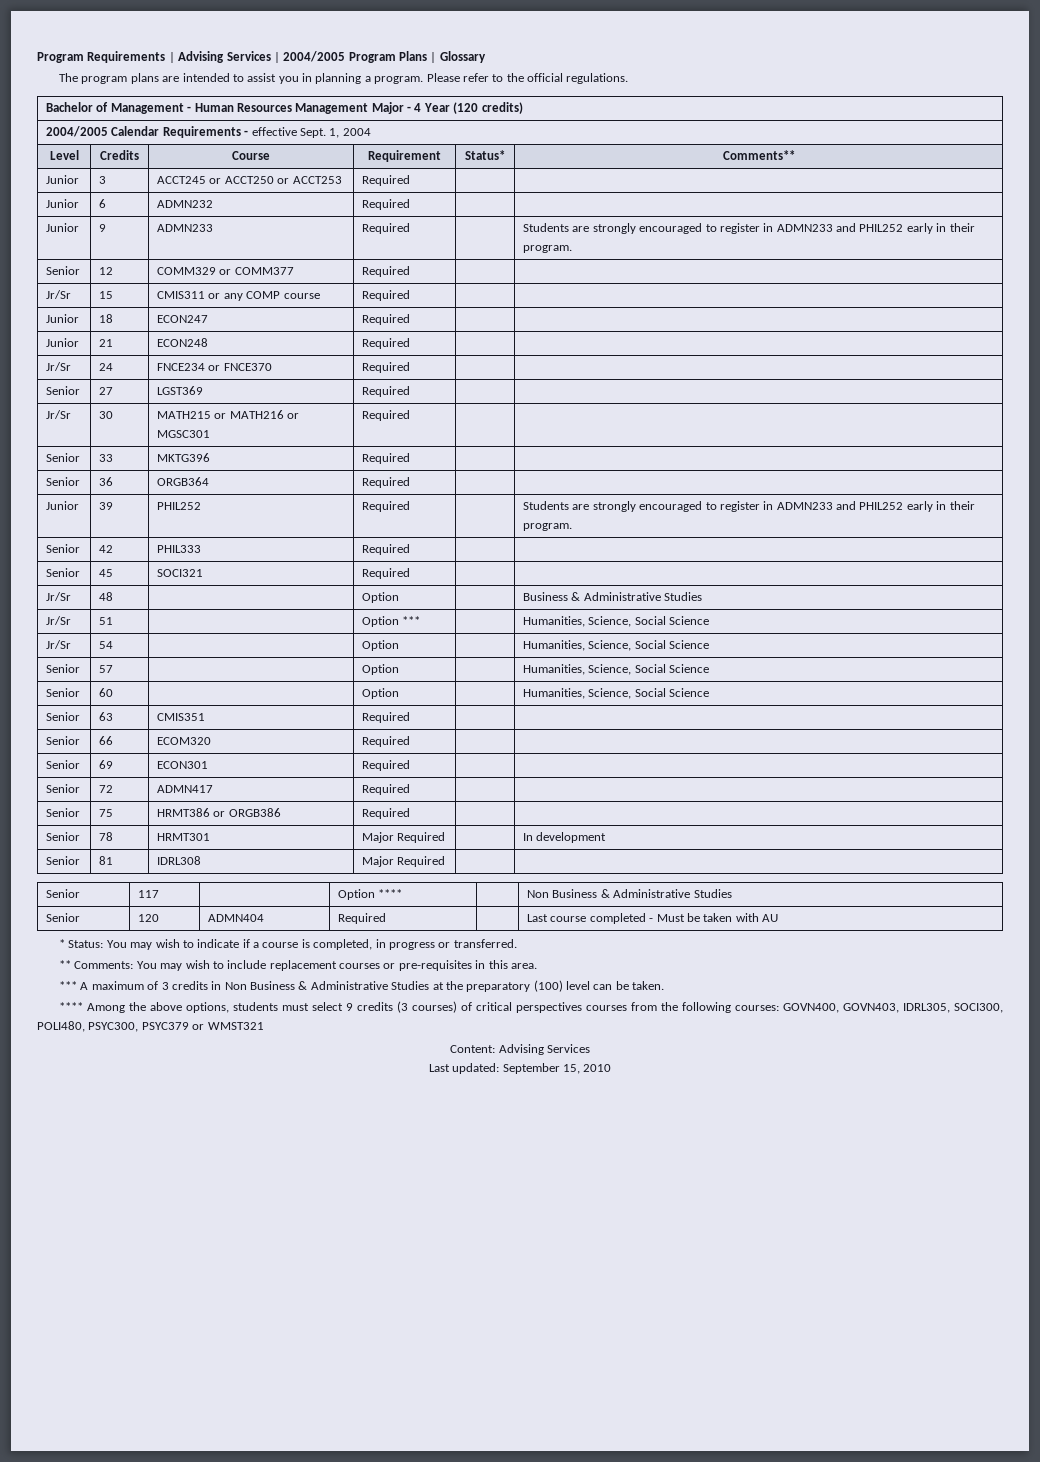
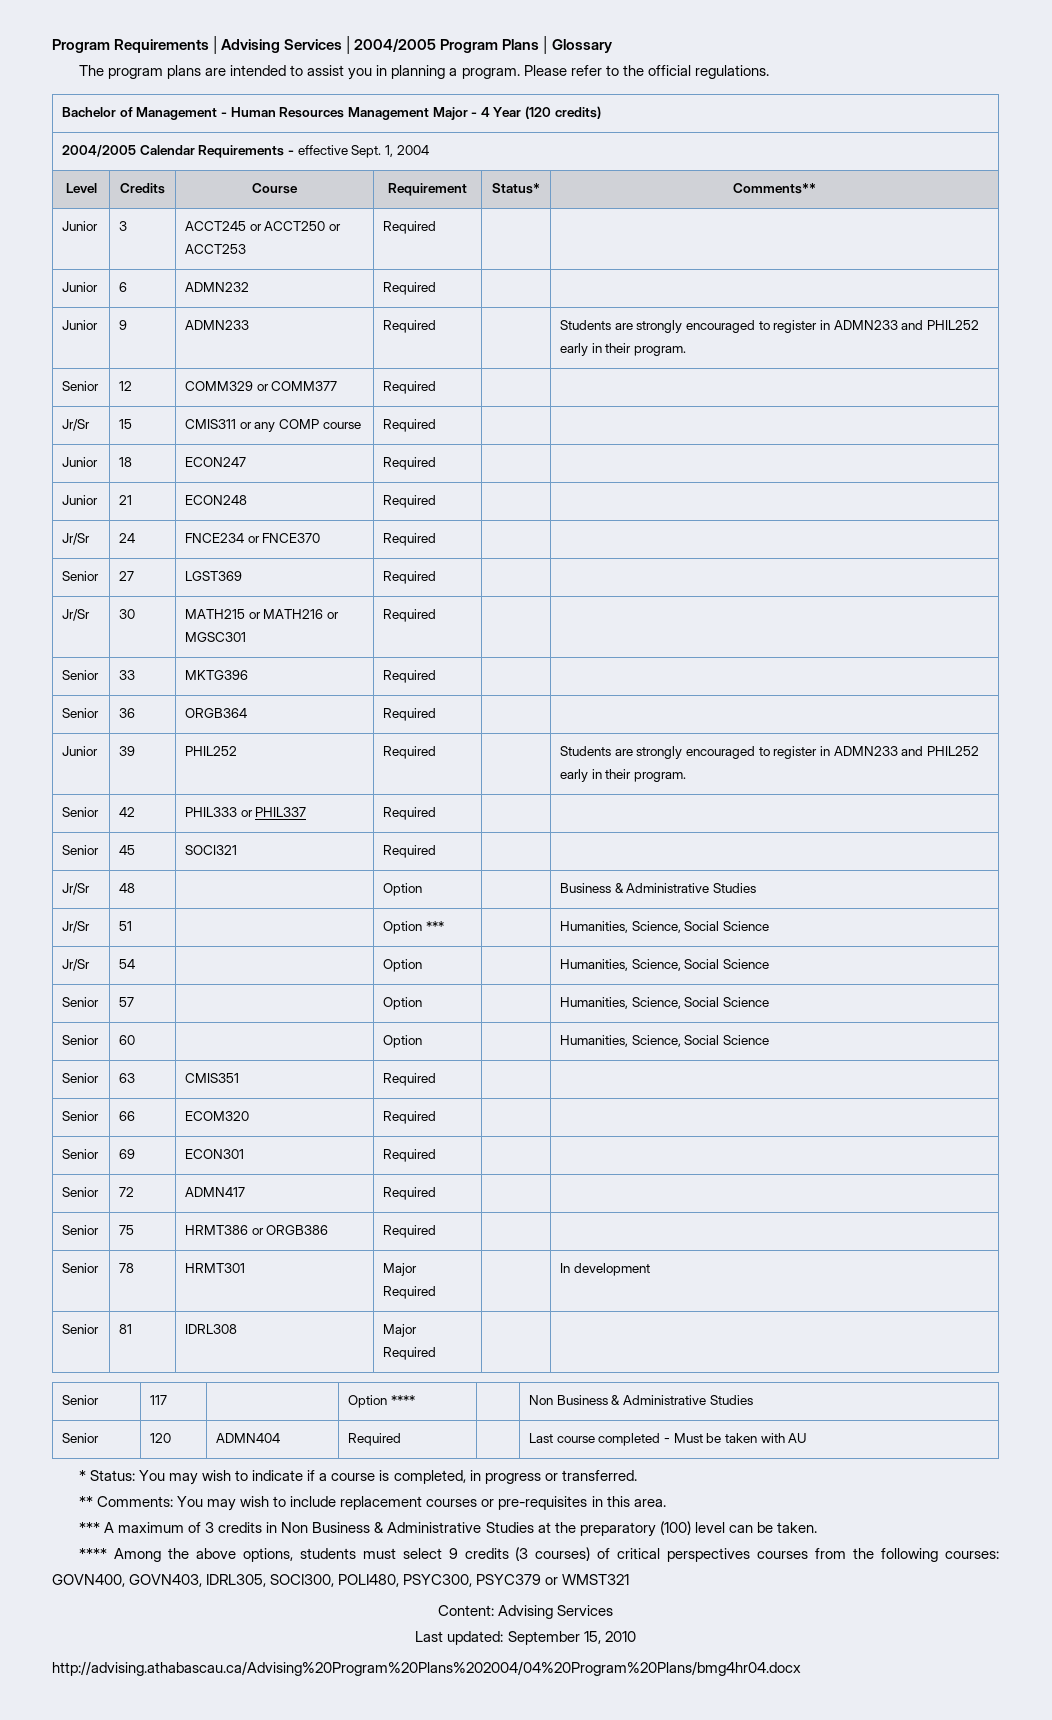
(202, 549) none -> [240,807,307,817] or PHIL337
(612, 1068) none -> [52,1661,801,1676] // http://advising.athabascau.ca/Advising%20Program%20Plans%202004/04%20Program%20Plans/bmg4hr04.docx

